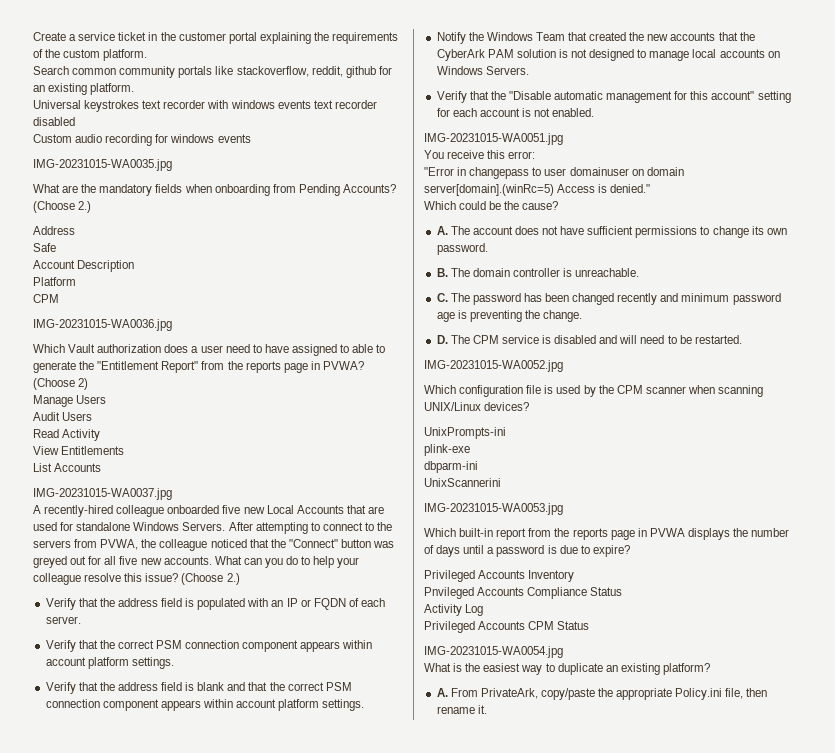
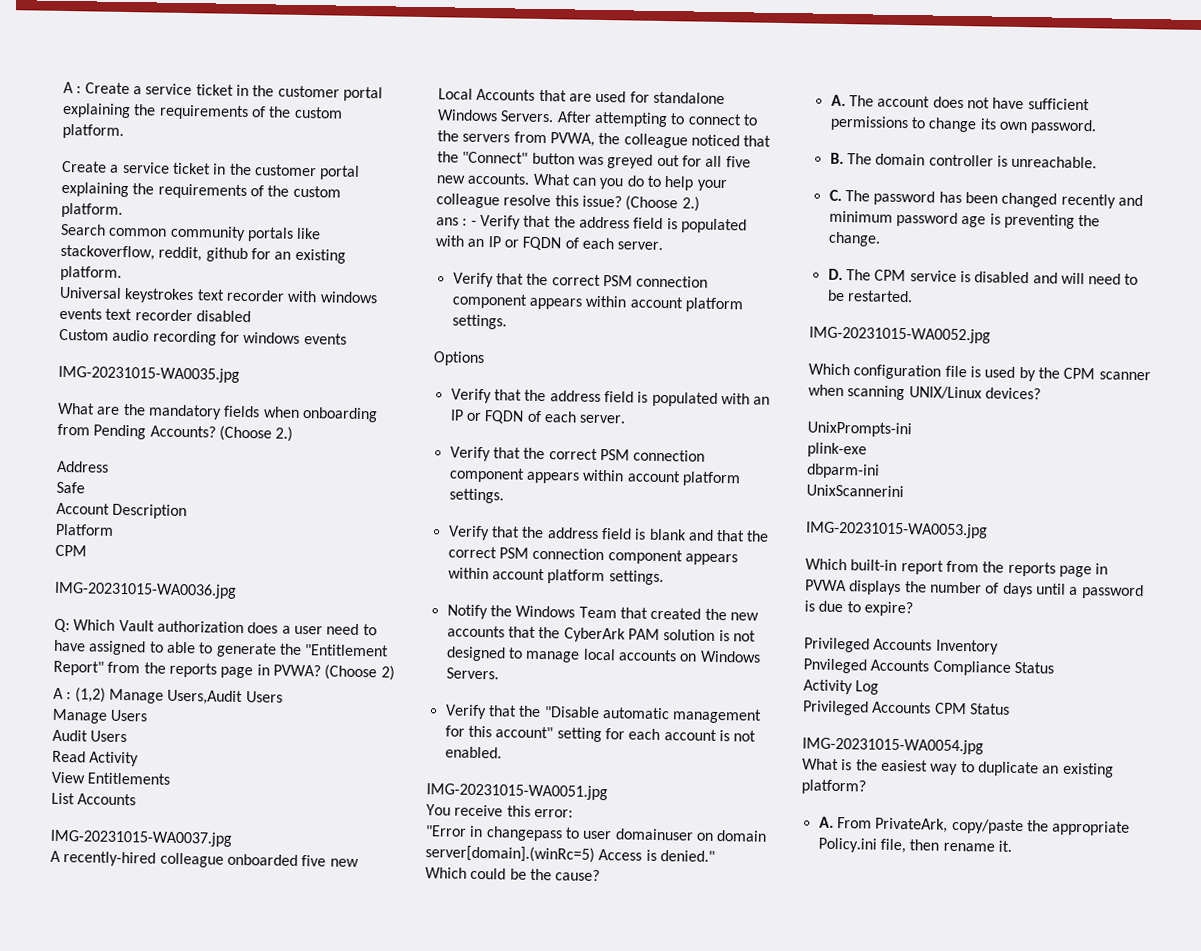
(33, 36) none -> [63,81,383,102] [62,102,343,121] [62,123,124,139] A : Create a service ticket in the customer portal explaining the requirements of the custom platform. //
(172, 325) none -> [54,618,70,633] Q:
(89, 384) none -> [53,687,283,706] // A : (1,2) Manage Users,Audit Users
(240, 579) none -> [436,214,747,234] [435,235,664,251] [452,272,709,288] [451,293,743,313] [451,314,507,330] [433,351,485,367] // ans : - Verify that the address field is populated with an IP or FQDN of each server. // Verify that the correct PSM connection component appears within account platform settings. // Options

